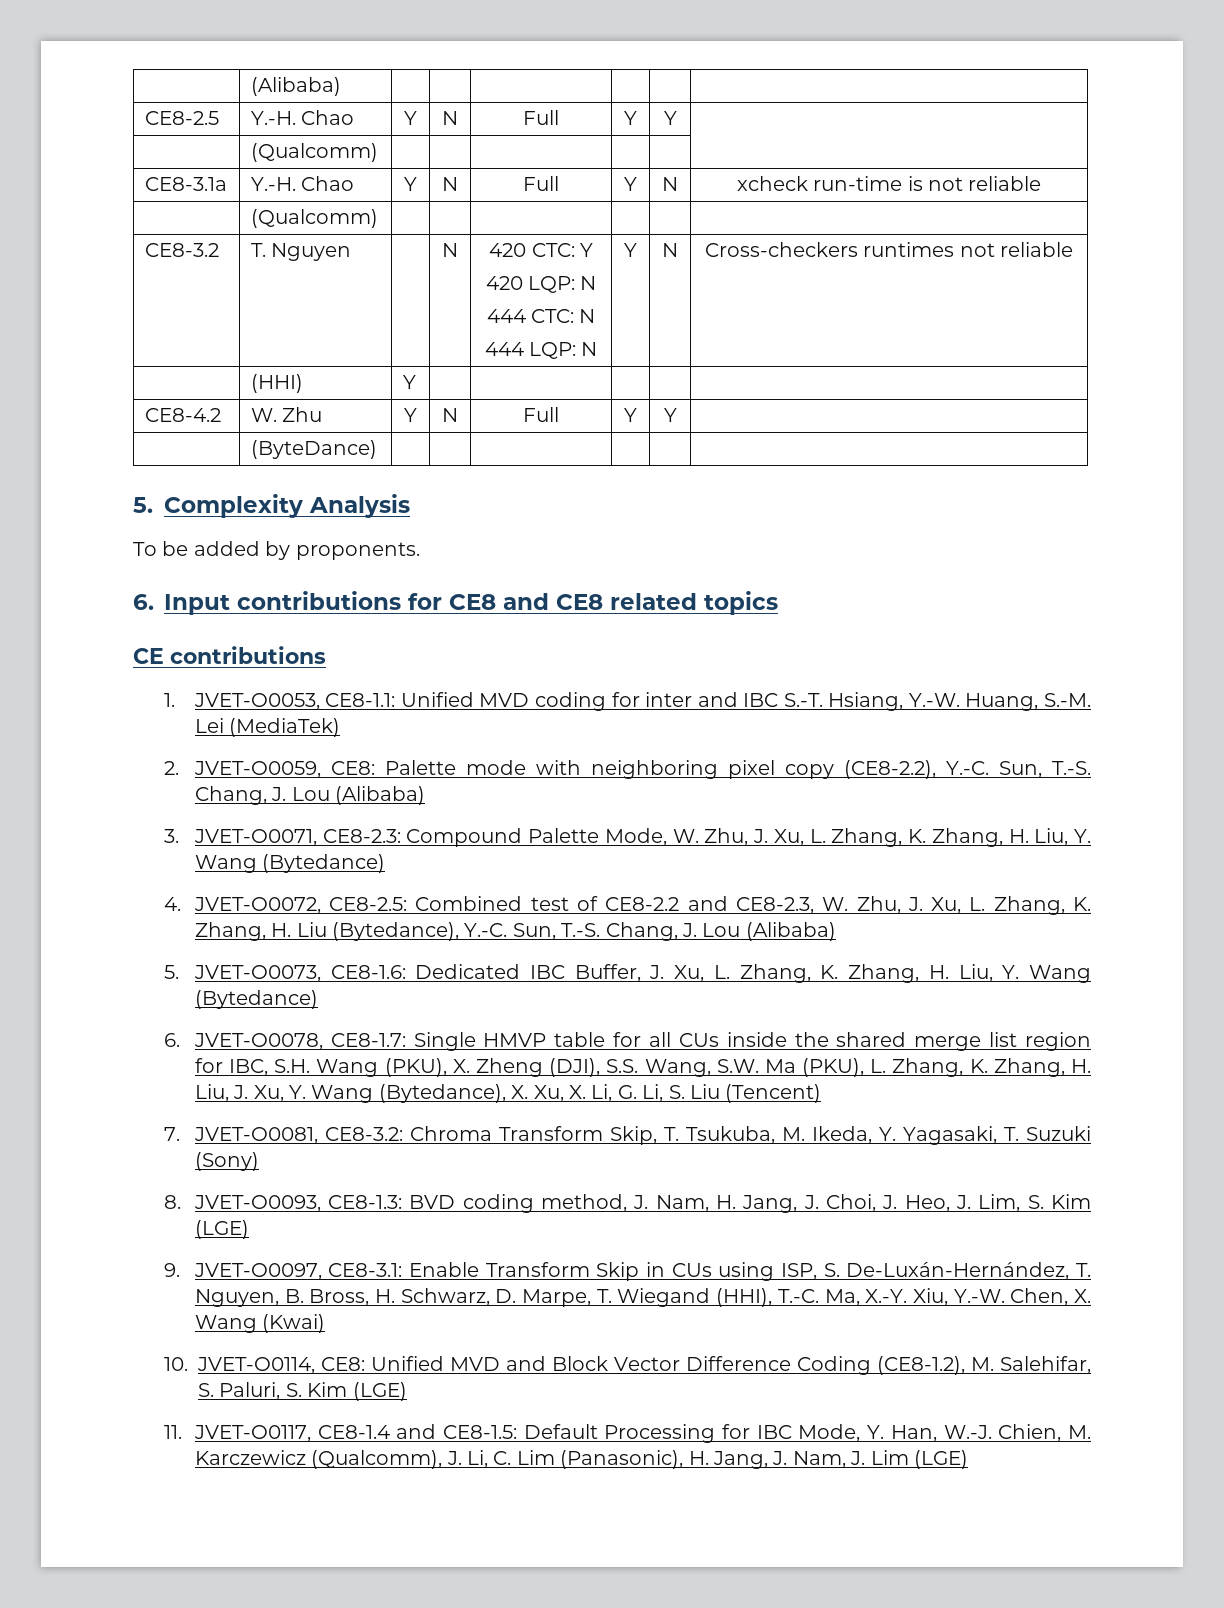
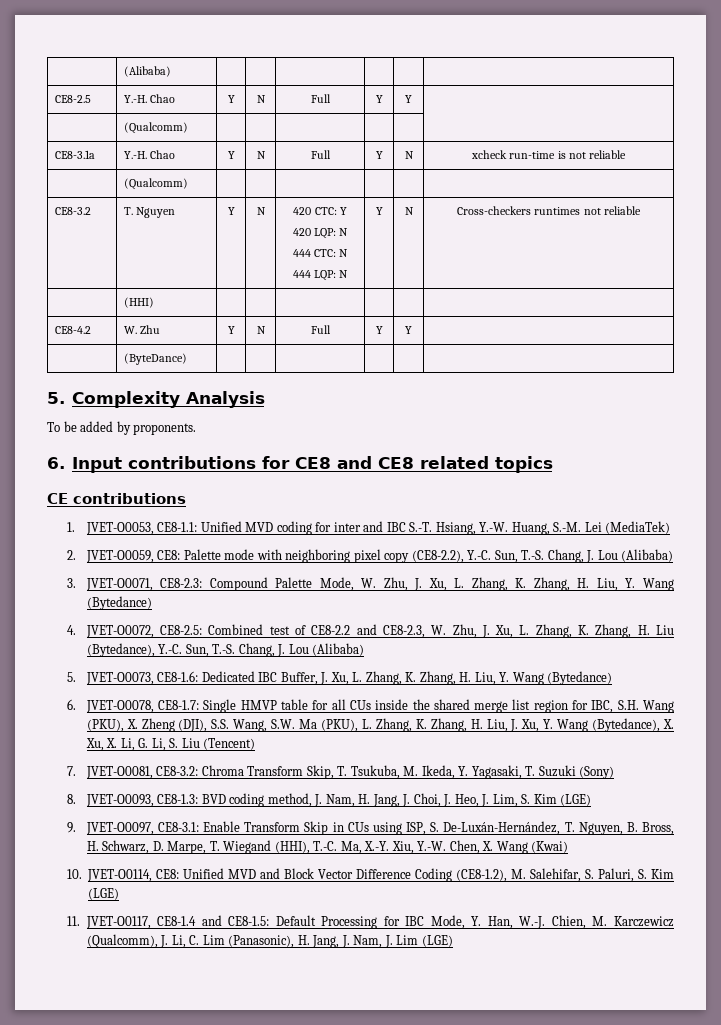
(352, 252) none -> [227,207,235,215] Y
[402,375,416,389] Y -> (154, 302) none

